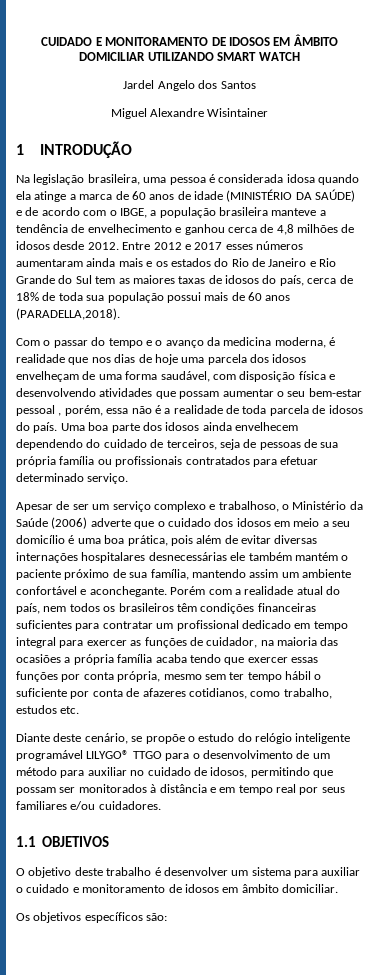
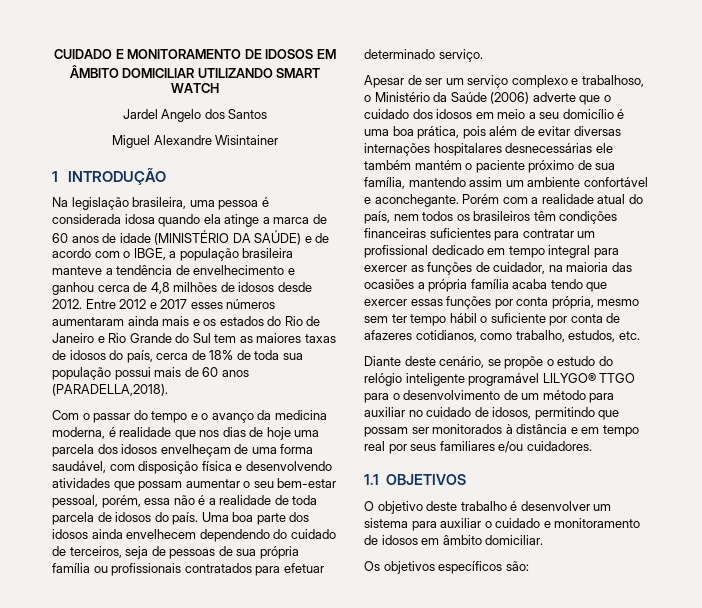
[16,405,62,416] pessoal , -> [52,495,98,508] pessoal,
[16,705,57,714] estudos -> [568,330,616,342] estudos,

